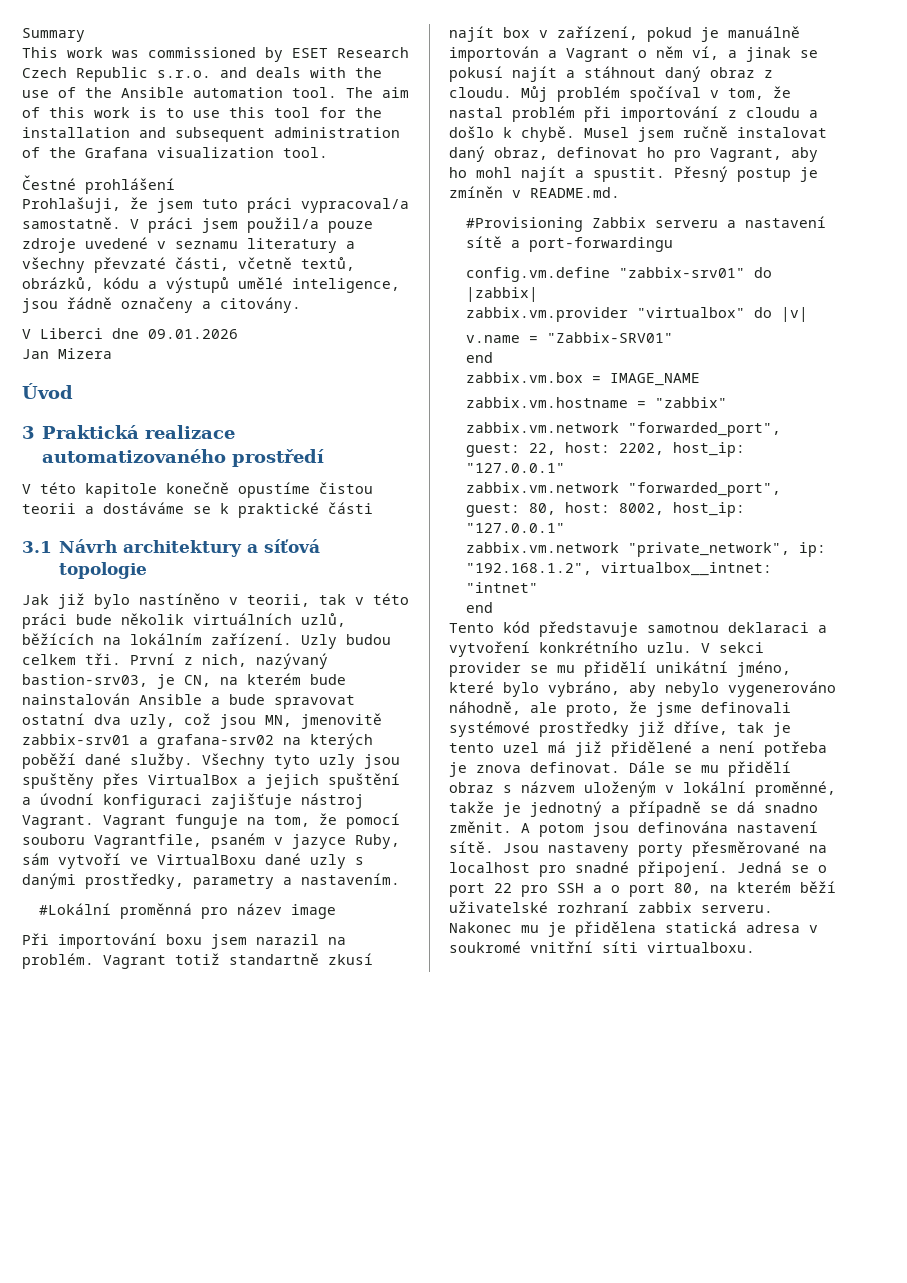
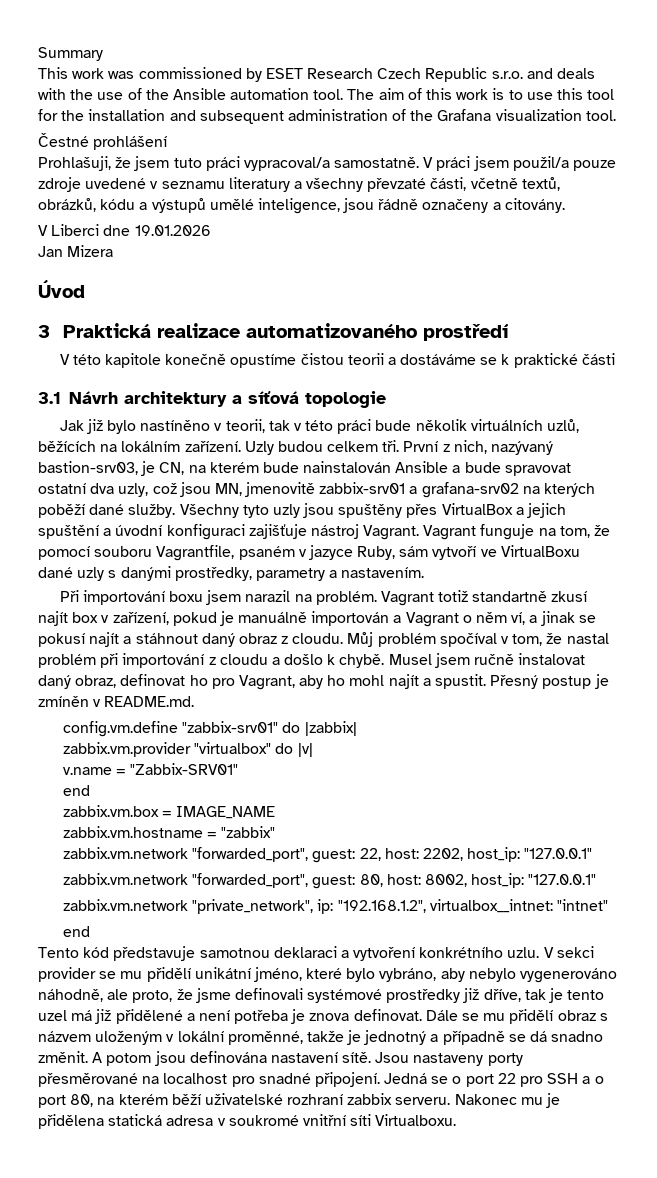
[148,329,238,339] 09.01.2026 -> [134,225,211,236] 19.01.2026
[38,903,336,919] // #Lokální proměnná pro název image -> (425, 572) none
[465,216,826,232] [465,236,673,252] // #Provisioning Zabbix serveru a nastavení sítě a port-forwardingu -> (195, 701) none
[647,942,755,953] virtualboxu. -> [375,1114,457,1126] Virtualboxu.

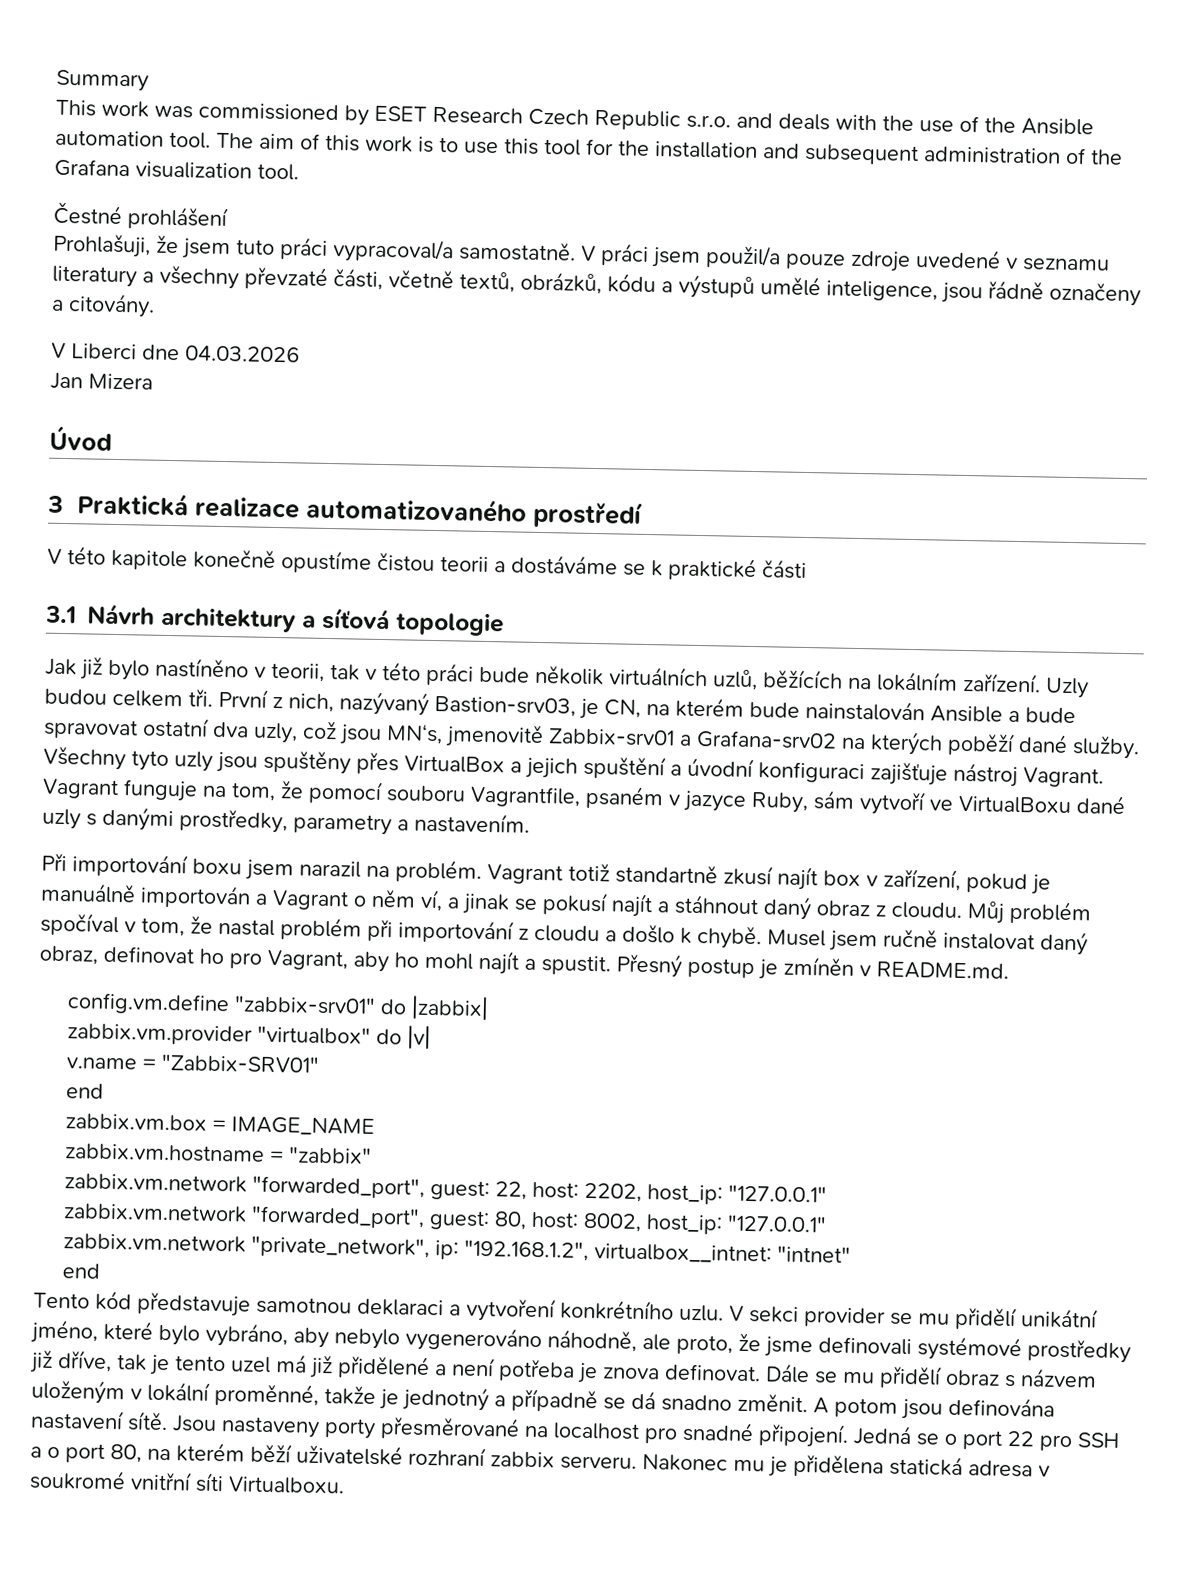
[134,225,211,236] 19.01.2026 -> [185,345,300,363] 04.03.2026
[38,461,138,475] bastion-srv03, -> [434,696,576,717] Bastion-srv03,
[214,482,519,498] MN, jmenovitě zabbix-srv01 a grafana-srv02 -> [386,723,837,750] MN‘s, jmenovitě Zabbix-srv01 a Grafana-srv02

